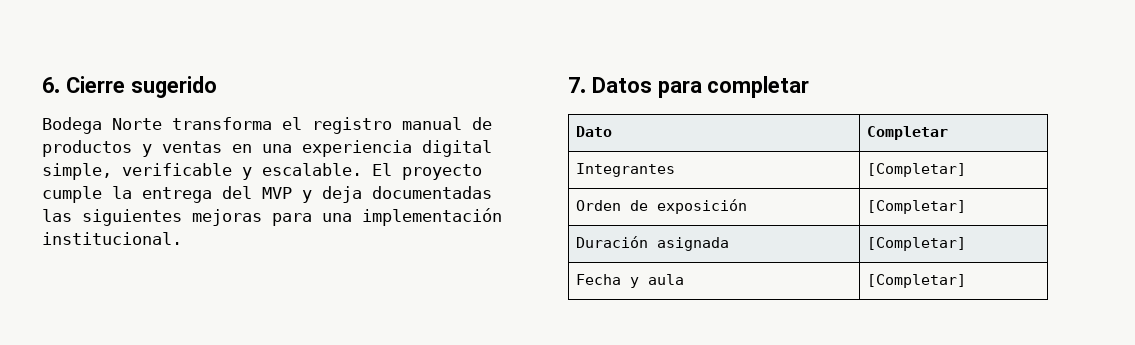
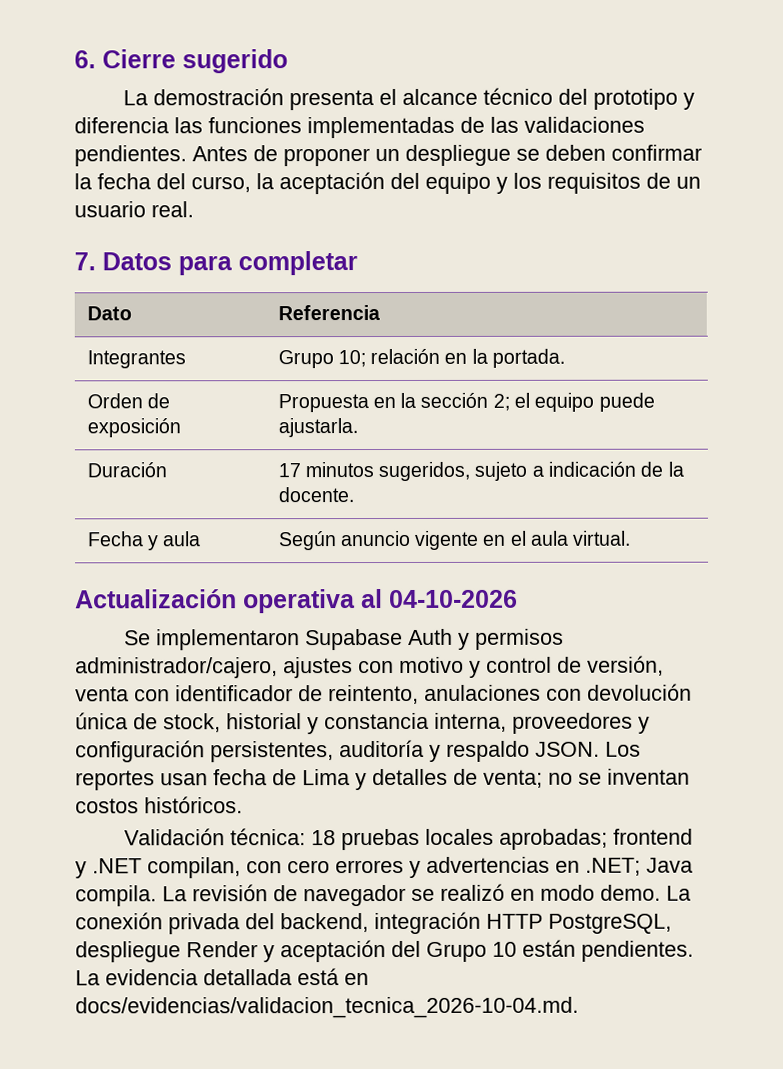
[42,117,492,134] [42,140,492,157] [42,163,482,180] [42,186,492,203] [42,208,502,226] [42,232,182,245] Bodega Norte transforma el registro manual de productos y ventas en una experiencia digital simple, verificable y escalable. El proyecto cumple la entrega del MVP y deja documentadas las siguientes mejoras para una implementación institucional. -> [123,87,696,111] [74,116,645,139] [74,144,702,167] [74,172,701,195] [74,201,194,218] La demostración presenta el alcance técnico del prototipo y diferencia las funciones implementadas de las validaciones pendientes. Antes de proponer un despliegue se deben confirmar la fecha del curso, la aceptación del equipo y los requisitos de un usuario real.
[866,126,948,140] Completar -> [277,305,380,321] Referencia
[866,163,966,177] [575,199,747,214] [866,200,966,214] [575,236,729,251] [866,237,966,251] [575,274,684,288] [866,274,966,288] [Completar] // Orden de exposición | [Completar] // Duración asignada | [Completar] // Fecha y aula | [Completar] -> [277,348,566,369] [86,393,170,409] [86,418,181,438] [277,392,655,413] [277,418,358,438] [86,462,167,478] [277,461,684,482] [277,487,354,503] [86,531,202,551] [277,530,632,551] [75,589,518,614] [124,628,565,651] [75,655,664,679] [75,683,692,705] [75,712,650,735] [75,739,641,763] [75,768,690,791] [75,796,243,814] [124,828,694,851] [75,856,693,879] [75,883,691,907] [75,911,672,935] [75,939,694,963] [75,968,369,986] [75,996,579,1019] Grupo 10; relación en la portada. // Orden de exposición | Propuesta en la sección 2; el equipo puede ajustarla. // Duración | 17 minutos sugeridos, sujeto a indicación de la docente. // Fecha y aula | Según anuncio vigente en el aula virtual. // Actualización operativa al 04-10-2026 // Se implementaron Supabase Auth y permisos administrador/cajero, ajustes con motivo y control de versión, venta con identificador de reintento, anulaciones con devolución única de stock, historial y constancia interna, proveedores y configuración persistentes, auditoría y respaldo JSON. Los reportes usan fecha de Lima y detalles de venta; no se inventan costos históricos. // Validación técnica: 18 pruebas locales aprobadas; frontend y .NET compilan, con cero errores y advertencias en .NET; Java compila. La revisión de navegador se realizó en modo demo. La conexión privada del backend, integración HTTP PostgreSQL, despliegue Render y aceptación del Grupo 10 están pendientes. La evidencia detallada está en docs/evidencias/validacion_tecnica_2026-10-04.md.

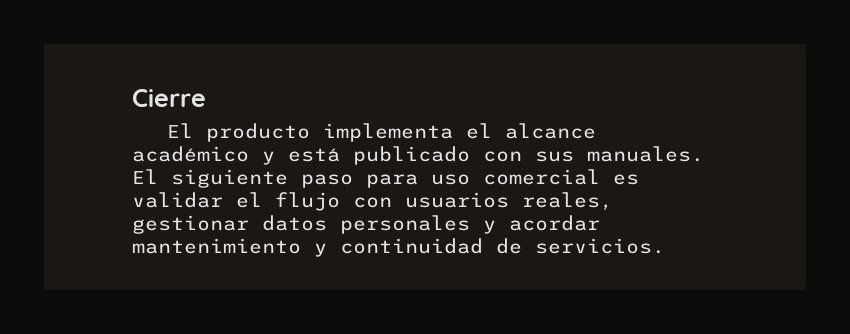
[74,50,96,69] 6. -> (132, 98) none
[182,49,288,74] [123,87,696,111] [74,116,645,139] [74,144,702,167] [74,172,701,195] [74,201,194,218] [74,251,358,276] [86,306,132,321] [277,305,380,321] [86,350,186,369] [277,348,566,369] [86,393,170,409] [86,418,181,438] [277,392,655,413] [277,418,358,438] [86,462,167,478] [277,461,684,482] [277,487,354,503] [86,531,202,551] [277,530,632,551] [75,589,518,614] [124,628,565,651] [75,655,664,679] [75,683,692,705] [75,712,650,735] [75,739,641,763] [75,768,690,791] [75,796,243,814] [124,828,694,851] [75,856,693,879] [75,883,691,907] [75,911,672,935] [75,939,694,963] [75,968,369,986] [75,996,579,1019] sugerido // La demostración presenta el alcance técnico del prototipo y diferencia las funciones implementadas de las validaciones pendientes. Antes de proponer un despliegue se deben confirmar la fecha del curso, la aceptación del equipo y los requisitos de un usuario real. // 7. Datos para completar // Dato | Referencia // Integrantes | Grupo 10; relación en la portada. // Orden de exposición | Propuesta en la sección 2; el equipo puede ajustarla. // Duración | 17 minutos sugeridos, sujeto a indicación de la docente. // Fecha y aula | Según anuncio vigente en el aula virtual. // Actualización operativa al 04-10-2026 // Se implementaron Supabase Auth y permisos administrador/cajero, ajustes con motivo y control de versión, venta con identificador de reintento, anulaciones con devolución única de stock, historial y constancia interna, proveedores y configuración persistentes, auditoría y respaldo JSON. Los reportes usan fecha de Lima y detalles de venta; no se inventan costos históricos. // Validación técnica: 18 pruebas locales aprobadas; frontend y .NET compilan, con cero errores y advertencias en .NET; Java compila. La revisión de navegador se realizó en modo demo. La conexión privada del backend, integración HTTP PostgreSQL, despliegue Render y aceptación del Grupo 10 están pendientes. La evidencia detallada está en docs/evidencias/validacion_tecnica_2026-10-04.md. -> [166,123,596,142] [132,146,704,165] [132,169,639,188] [132,192,613,211] [132,215,600,234] [132,238,665,257] // El producto implementa el alcance académico y está publicado con sus manuales. El siguiente paso para uso comercial es validar el flujo con usuarios reales, gestionar datos personales y acordar mantenimiento y continuidad de servicios.

